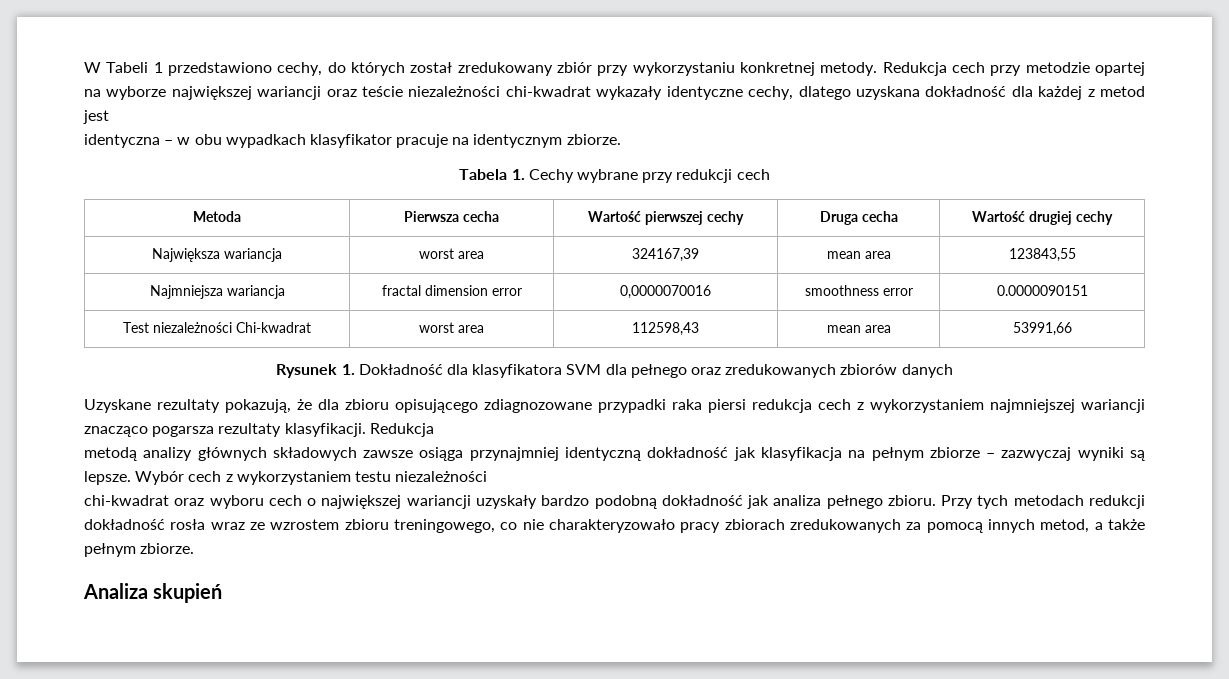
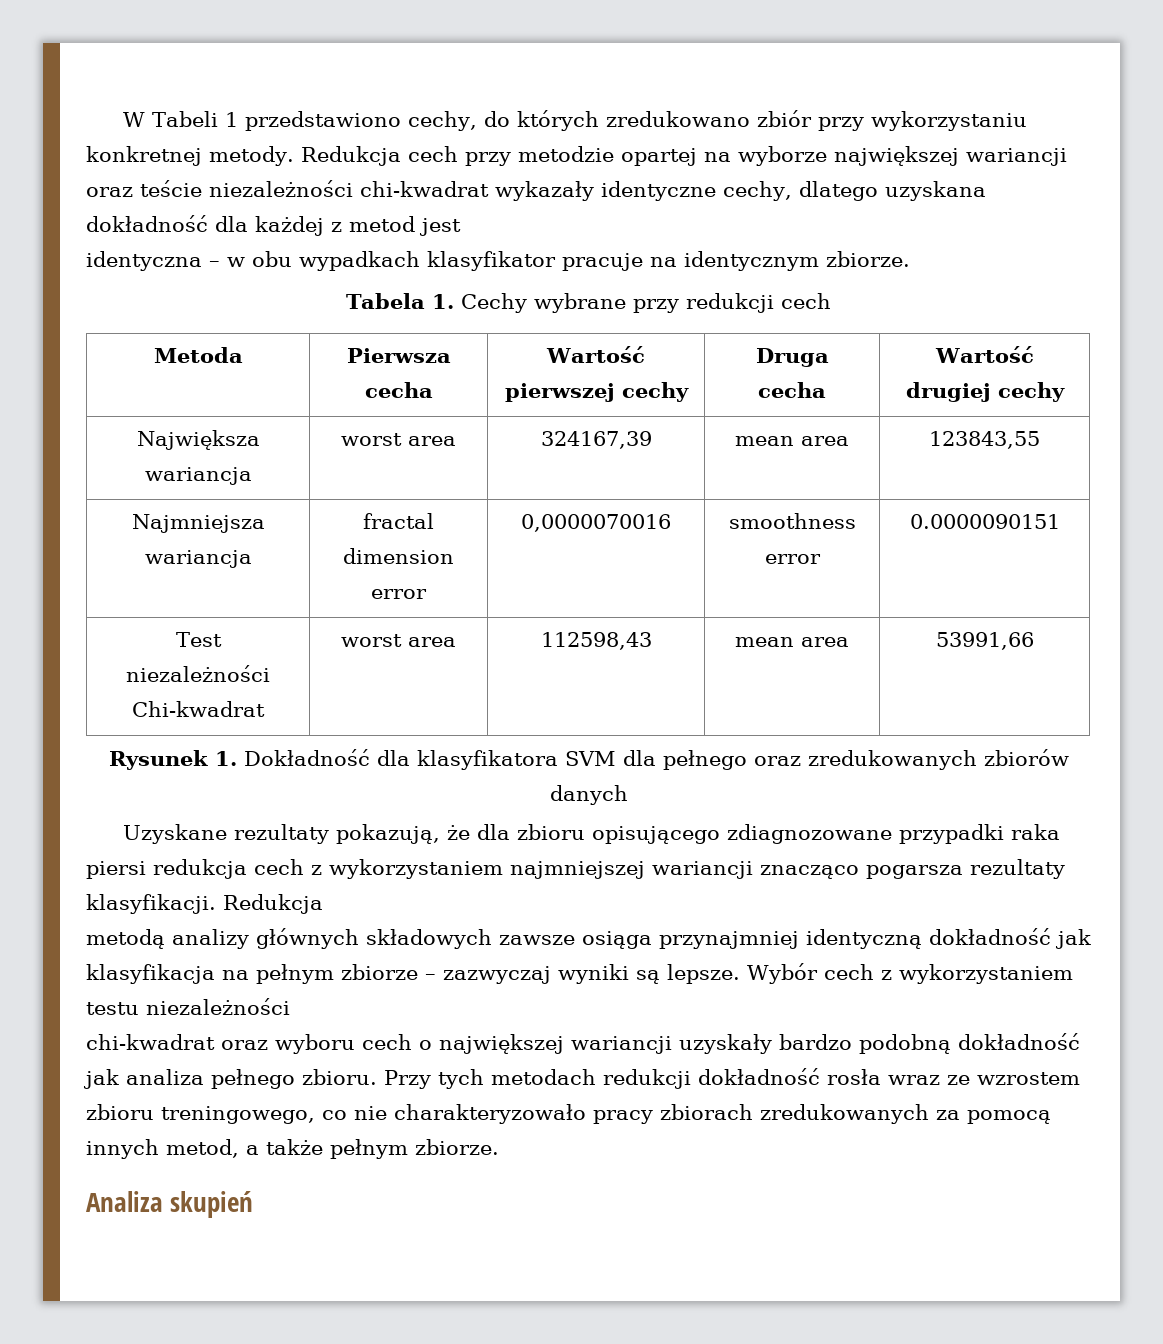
[410,62,553,76] został zredukowany -> [605,111,750,127] zredukowano

